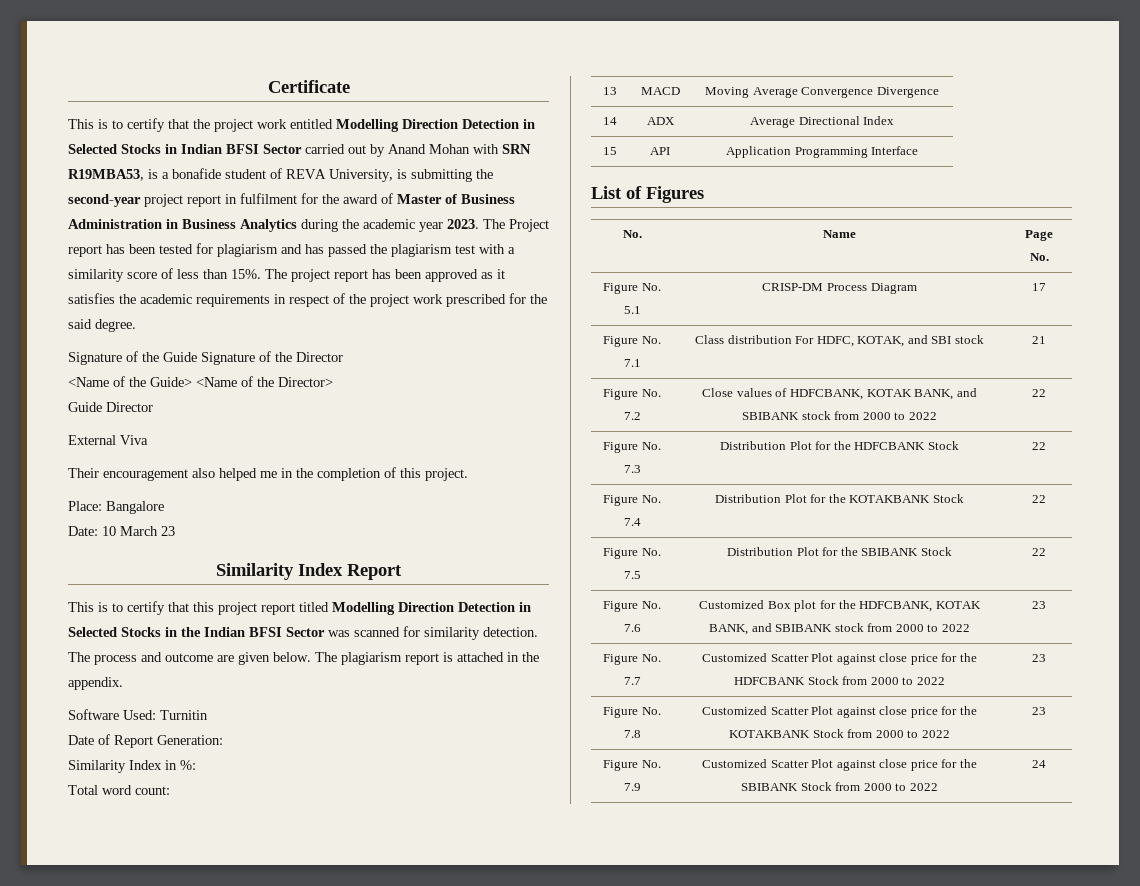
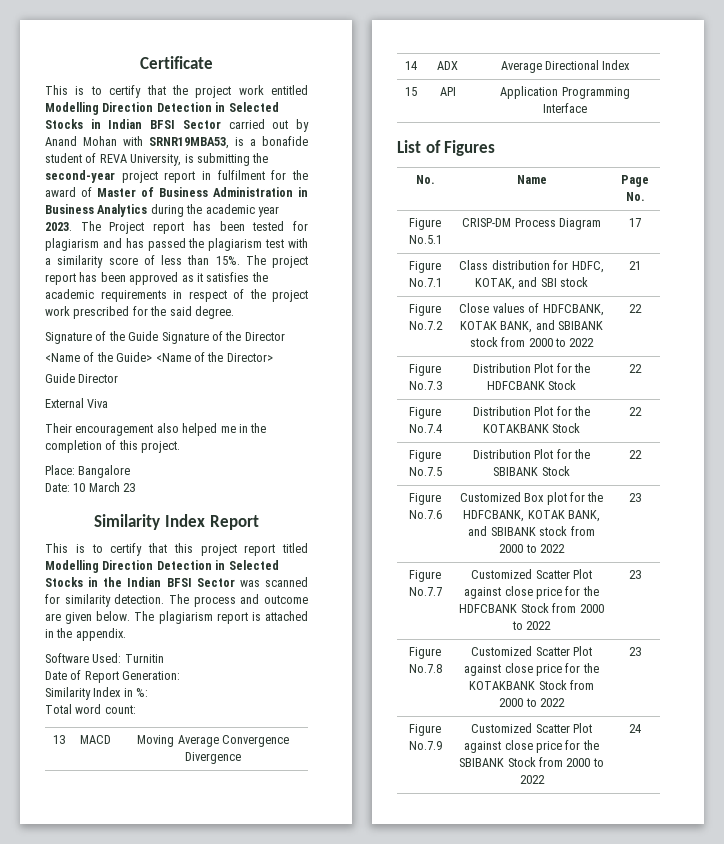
[502,144,531,154] [68,169,144,181] SRN R19MBA53, -> [149,137,229,149] SRNR19MBA53,
[641,283,661,291] [623,306,641,314] No. 5.1 -> [408,235,442,244] No.5.1
[641,336,661,344] [623,359,641,367] No. 7.1 -> [408,278,442,287] No.7.1
[795,336,815,344] For -> [553,260,569,270] for
[641,389,661,397] [623,412,641,420] No. 7.2 -> [408,321,443,330] No.7.2
[641,442,661,450] [623,465,641,473] No. 7.3 -> [408,381,442,390] No.7.3
[641,495,661,503] [623,518,641,526] No. 7.4 -> [408,424,442,433] No.7.4
[641,548,661,556] [623,571,641,579] No. 7.5 -> [408,467,442,476] No.7.5
[641,601,661,609] [623,624,641,632] No. 7.6 -> [408,510,442,519] No.7.6
[641,654,661,662] [623,677,641,685] No. 7.7 -> [408,587,442,596] No.7.7
[641,707,661,715] [623,730,641,738] No. 7.8 -> [408,664,442,673] No.7.8
[641,760,661,768] [623,783,641,791] No. 7.9 -> [408,741,442,750] No.7.9

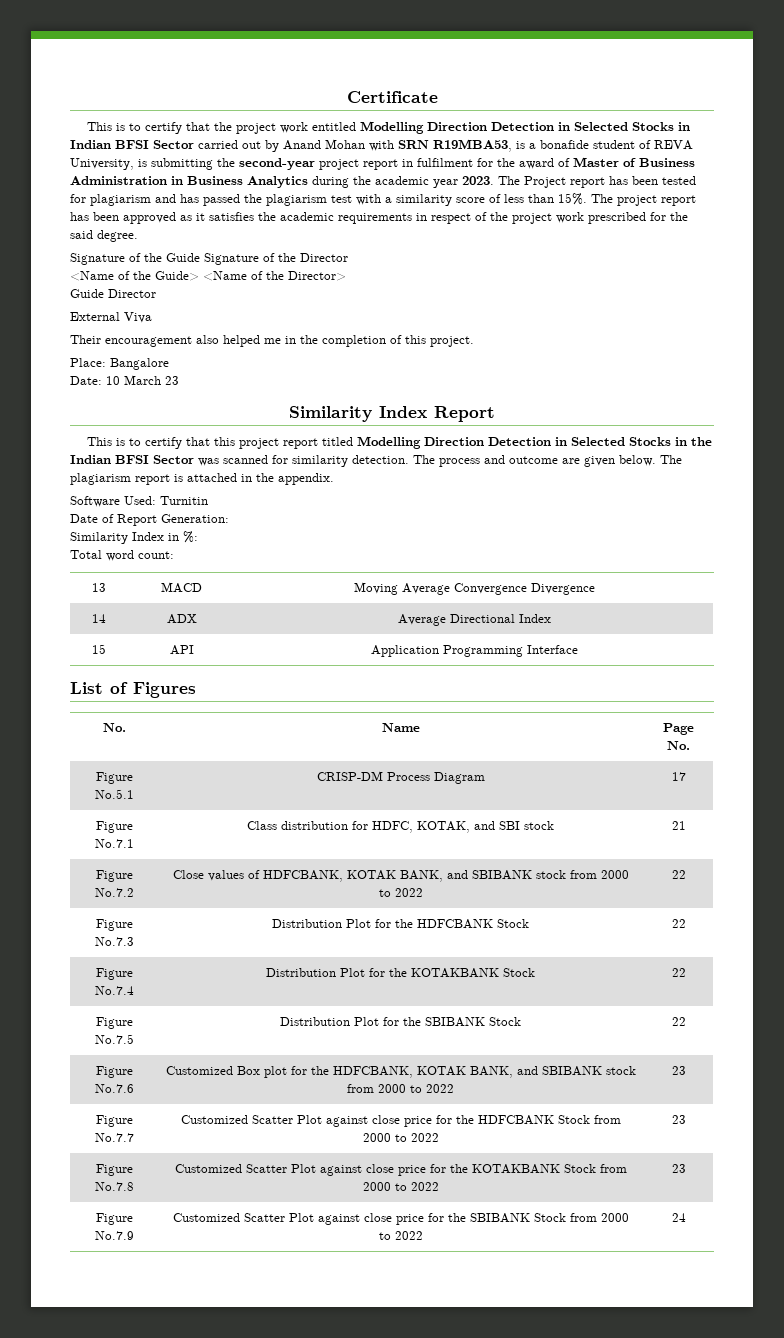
[149,137,229,149] SRNR19MBA53, -> [398,139,512,152] SRN R19MBA53,

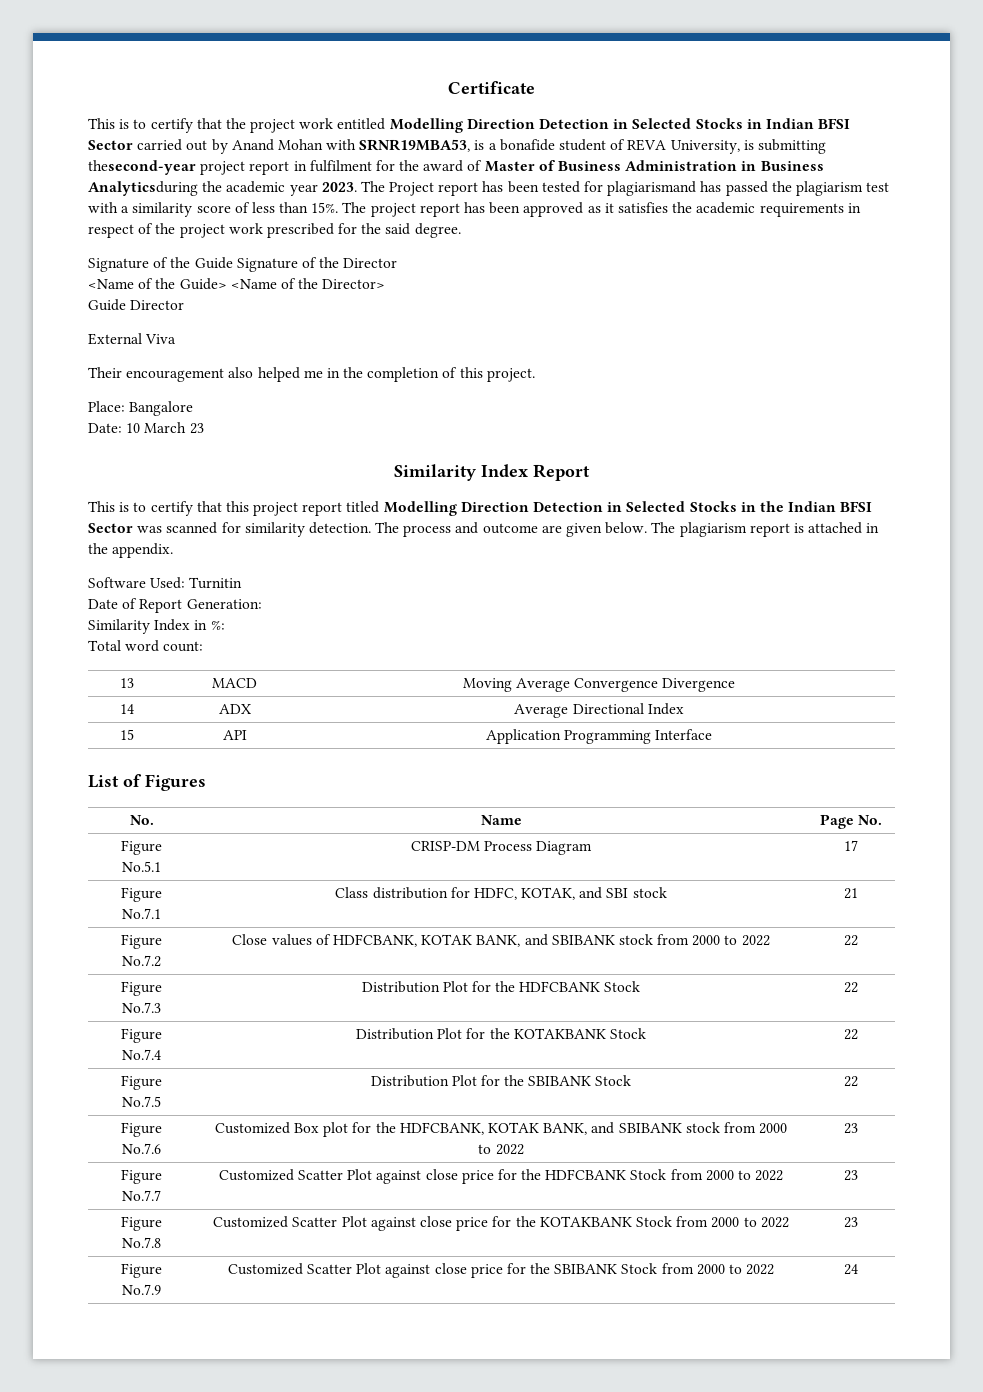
[398,139,512,152] SRN R19MBA53, -> [359,139,471,152] SRNR19MBA53,
[217,158,315,170] the second-year -> [88,160,196,175] thesecond-year
[247,176,349,188] Analytics during -> [88,181,198,196] Analyticsduring
[90,194,176,206] plagiarism and -> [607,181,697,196] plagiarismand

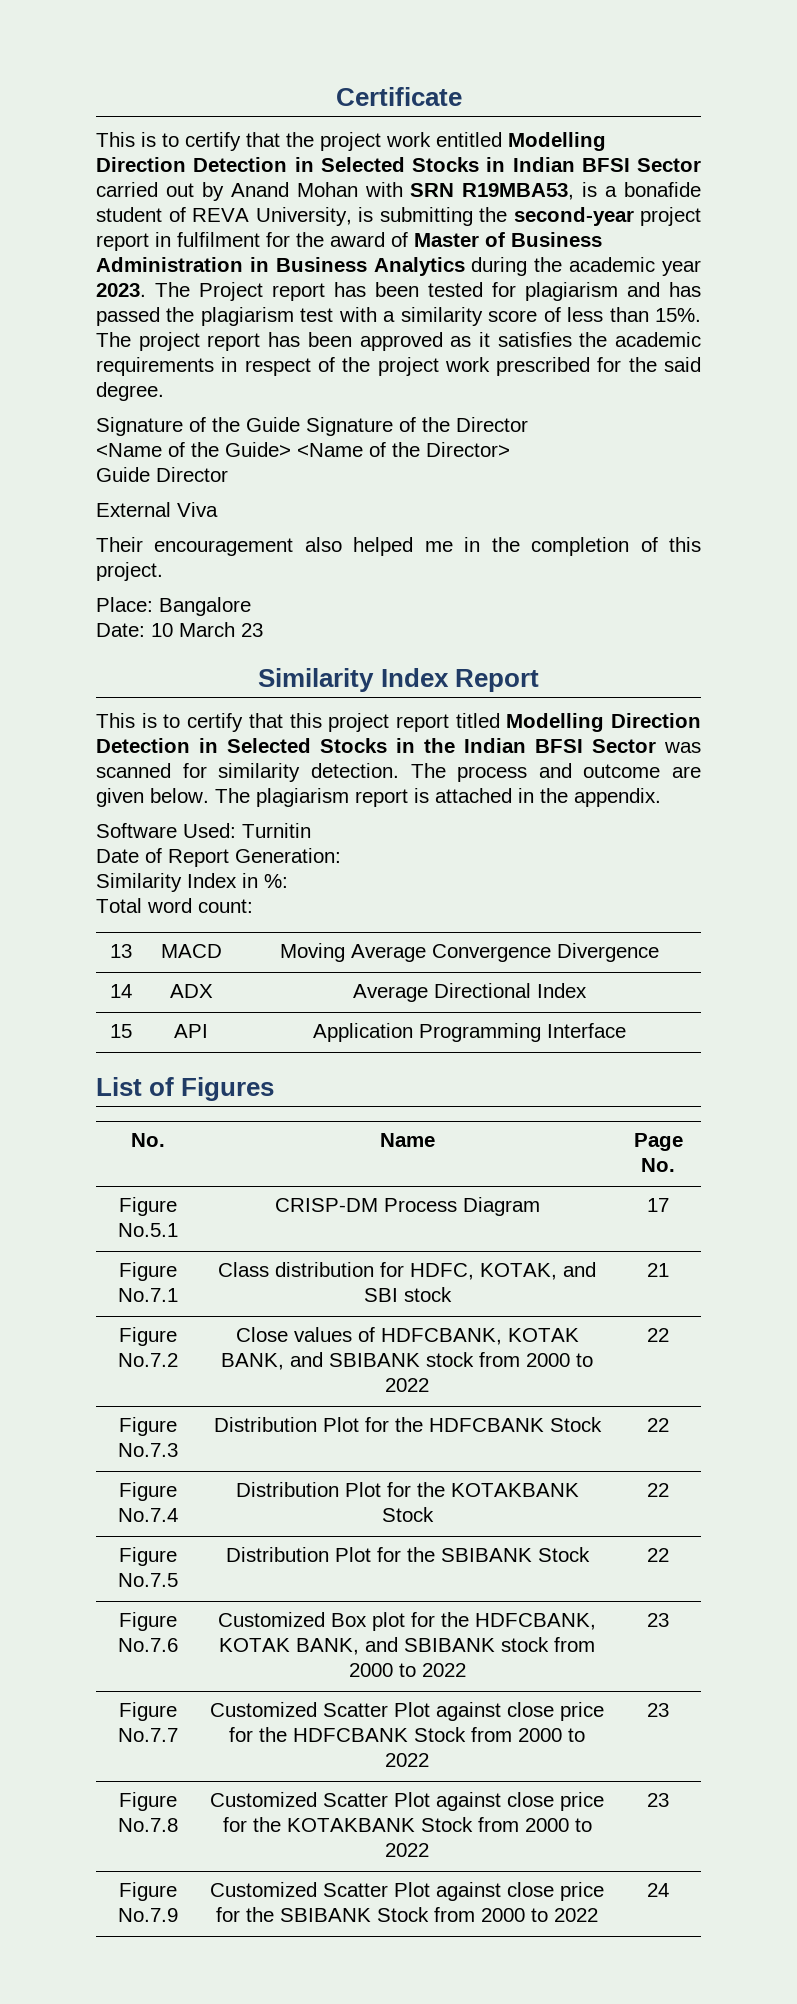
[359,139,471,152] SRNR19MBA53, -> [410,183,575,200] SRN R19MBA53,
[88,160,196,175] thesecond-year -> [479,207,634,226] the second-year
[88,181,198,196] Analyticsduring -> [373,257,528,276] Analytics during
[607,181,697,196] plagiarismand -> [525,282,660,301] plagiarism and

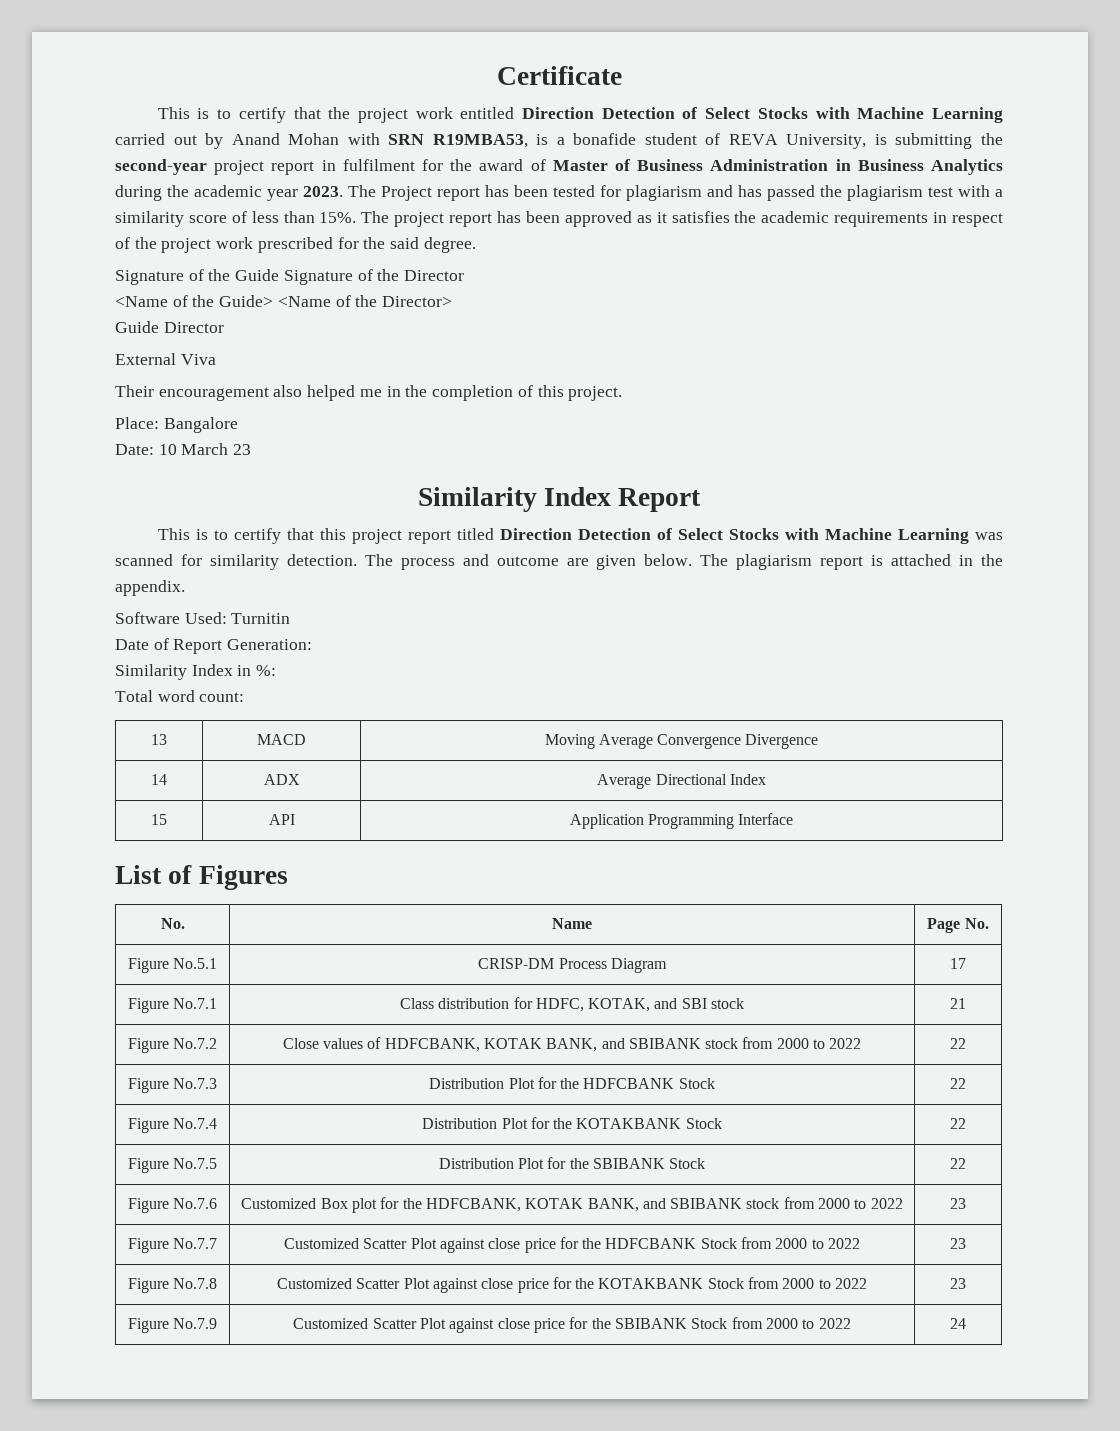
[508,132,606,151] [96,157,701,172] Modelling Direction Detection in Selected Stocks in Indian BFSI Sector -> [522,107,1004,123] Direction Detection of Select Stocks with Machine Learning
[506,713,701,732] [96,738,656,753] Modelling Direction Detection in Selected Stocks in the Indian BFSI Sector -> [499,528,969,544] Direction Detection of Select Stocks with Machine Learning

